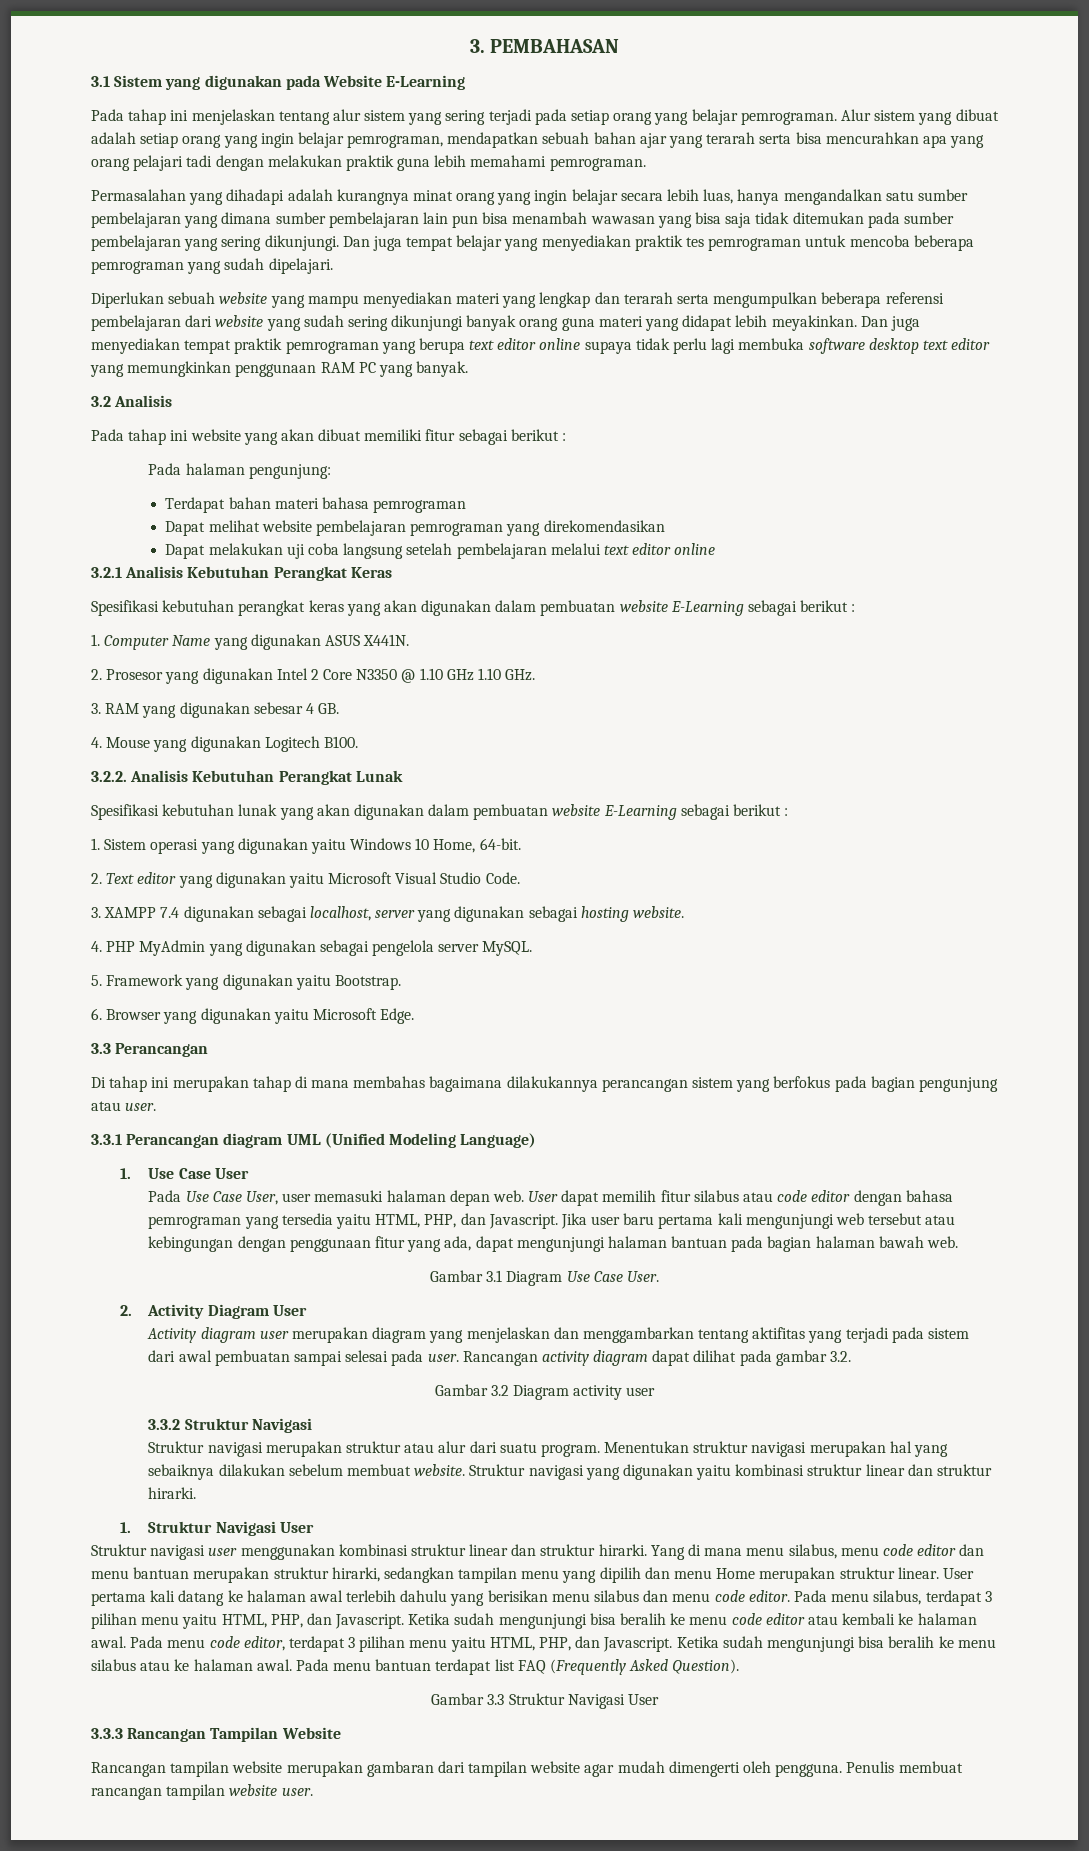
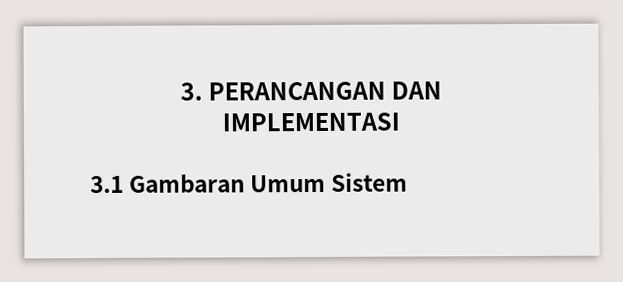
[469,39,620,53] [91,75,466,90] [91,109,999,125] [91,132,985,148] [91,155,646,171] [91,189,968,205] [91,212,954,228] [91,235,974,251] [91,258,333,274] [91,292,944,308] [91,315,920,331] [91,338,991,354] [90,361,469,377] [91,395,173,407] [91,429,567,445] [148,463,331,479] [165,497,467,513] [165,520,665,536] [165,543,716,559] [91,566,392,581] [91,600,856,616] [91,634,410,650] [91,668,536,684] [91,702,340,718] [91,736,358,752] [91,770,403,785] [91,804,789,820] [91,838,521,854] [91,872,520,888] [91,906,685,922] [91,940,533,956] [91,974,401,990] [91,1008,415,1024] [91,1043,209,1057] [91,1076,998,1092] [91,1101,157,1111] [91,1133,537,1148] [119,1168,249,1179] [148,1190,953,1206] [148,1213,956,1229] [148,1236,958,1252] [430,1270,659,1286] [119,1304,307,1319] [147,1327,969,1343] [148,1350,851,1366] [434,1384,656,1400] [148,1418,312,1433] [148,1441,948,1457] [148,1464,992,1480] [148,1487,197,1499] [119,1521,314,1536] [91,1544,985,1560] [91,1567,974,1583] [91,1590,992,1606] [91,1613,977,1629] [91,1636,996,1652] [91,1659,740,1675] [431,1693,659,1709] [91,1727,341,1742] [91,1761,963,1777] [91,1784,313,1800] 3. PEMBAHASAN // 3.1 Sistem yang digunakan pada Website E-Learning // Pada tahap ini menjelaskan tentang alur sistem yang sering terjadi pada setiap orang yang belajar pemrograman. Alur sistem yang dibuat adalah setiap orang yang ingin belajar pemrograman, mendapatkan sebuah bahan ajar yang terarah serta bisa mencurahkan apa yang orang pelajari tadi dengan melakukan praktik guna lebih memahami pemrograman. // Permasalahan yang dihadapi adalah kurangnya minat orang yang ingin belajar secara lebih luas, hanya mengandalkan satu sumber pembelajaran yang dimana sumber pembelajaran lain pun bisa menambah wawasan yang bisa saja tidak ditemukan pada sumber pembelajaran yang sering dikunjungi. Dan juga tempat belajar yang menyediakan praktik tes pemrograman untuk mencoba beberapa pemrograman yang sudah dipelajari. // Diperlukan sebuah website yang mampu menyediakan materi yang lengkap dan terarah serta mengumpulkan beberapa referensi pembelajaran dari website yang sudah sering dikunjungi banyak orang guna materi yang didapat lebih meyakinkan. Dan juga menyediakan tempat praktik pemrograman yang berupa text editor online supaya tidak perlu lagi membuka software desktop text editor yang memungkinkan penggunaan RAM PC yang banyak. // 3.2 Analisis // Pada tahap ini website yang akan dibuat memiliki fitur sebagai berikut : // Pada halaman pengunjung: // Terdapat bahan materi bahasa pemrograman // Dapat melihat website pembelajaran pemrograman yang direkomendasikan // Dapat melakukan uji coba langsung setelah pembelajaran melalui text editor online // 3.2.1 Analisis Kebutuhan Perangkat Keras // Spesifikasi kebutuhan perangkat keras yang akan digunakan dalam pembuatan website E-Learning sebagai berikut : // 1. Computer Name yang digunakan ASUS X441N. // 2. Prosesor yang digunakan Intel 2 Core N3350 @ 1.10 GHz 1.10 GHz. // 3. RAM yang digunakan sebesar 4 GB. // 4. Mouse yang digunakan Logitech B100. // 3.2.2. Analisis Kebutuhan Perangkat Lunak // Spesifikasi kebutuhan lunak yang akan digunakan dalam pembuatan website E-Learning sebagai berikut : // 1. Sistem operasi yang digunakan yaitu Windows 10 Home, 64-bit. // 2. Text editor yang digunakan yaitu Microsoft Visual Studio Code. // 3. XAMPP 7.4 digunakan sebagai localhost, server yang digunakan sebagai hosting website. // 4. PHP MyAdmin yang digunakan sebagai pengelola server MySQL. // 5. Framework yang digunakan yaitu Bootstrap. // 6. Browser yang digunakan yaitu Microsoft Edge. // 3.3 Perancangan // Di tahap ini merupakan tahap di mana membahas bagaimana dilakukannya perancangan sistem yang berfokus pada bagian pengunjung atau user. // 3.3.1 Perancangan diagram UML (Unified Modeling Language) // 1. Use Case User // Pada Use Case User, user memasuki halaman depan web. User dapat memilih fitur silabus atau code editor dengan bahasa pemrograman yang tersedia yaitu HTML, PHP, dan Javascript. Jika user baru pertama kali mengunjungi web tersebut atau kebingungan dengan penggunaan fitur yang ada, dapat mengunjungi halaman bantuan pada bagian halaman bawah web. // Gambar 3.1 Diagram Use Case User. // 2. Activity Diagram User // Activity diagram user merupakan diagram yang menjelaskan dan menggambarkan tentang aktifitas yang terjadi pada sistem dari awal pembuatan sampai selesai pada user. Rancangan activity diagram dapat dilihat pada gambar 3.2. // Gambar 3.2 Diagram activity user // 3.3.2 Struktur Navigasi // Struktur navigasi merupakan struktur atau alur dari suatu program. Menentukan struktur navigasi merupakan hal yang sebaiknya dilakukan sebelum membuat website. Struktur navigasi yang digunakan yaitu kombinasi struktur linear dan struktur hirarki. // 1. Struktur Navigasi User // Struktur navigasi user menggunakan kombinasi struktur linear dan struktur hirarki. Yang di mana menu silabus, menu code editor dan menu bantuan merupakan struktur hirarki, sedangkan tampilan menu yang dipilih dan menu Home merupakan struktur linear. User pertama kali datang ke halaman awal terlebih dahulu yang berisikan menu silabus dan menu code editor. Pada menu silabus, terdapat 3 pilihan menu yaitu HTML, PHP, dan Javascript. Ketika sudah mengunjungi bisa beralih ke menu code editor atau kembali ke halaman awal. Pada menu code editor, terdapat 3 pilihan menu yaitu HTML, PHP, dan Javascript. Ketika sudah mengunjungi bisa beralih ke menu silabus atau ke halaman awal. Pada menu bantuan terdapat list FAQ (Frequently Asked Question). // Gambar 3.3 Struktur Navigasi User // 3.3.3 Rancangan Tampilan Website // Rancangan tampilan website merupakan gambaran dari tampilan website agar mudah dimengerti oleh pengguna. Penulis membuat rancangan tampilan website user. -> [179,81,443,101] [222,112,400,132] [90,172,409,194] 3. PERANCANGAN DAN IMPLEMENTASI // 3.1 Gambaran Umum Sistem

